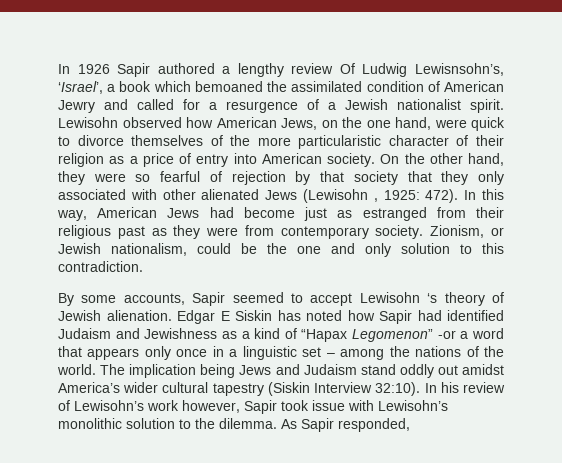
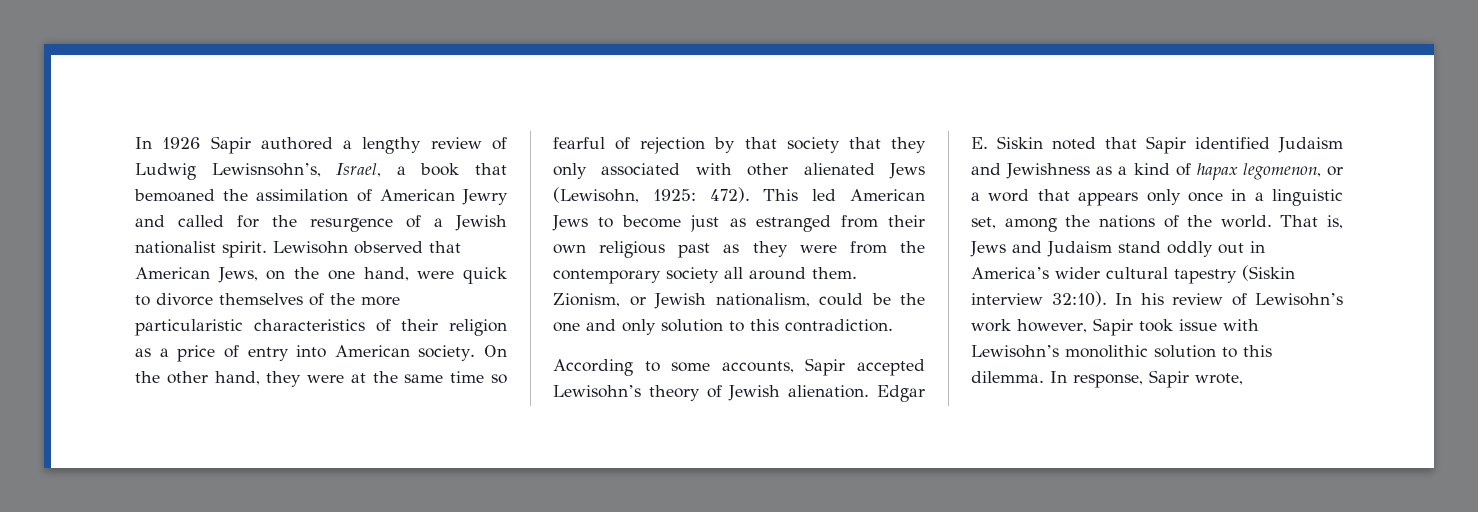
[339,63,355,74] Of -> [491,137,507,150] of
[58,81,103,94] ‘Israel’, -> [336,163,382,177] Israel,
[153,81,191,92] which -> [475,163,508,175] that
[291,81,424,92] assimilated condition -> [256,189,349,202] assimilation
[209,102,217,110] a -> [272,215,297,227] the
[186,117,213,128] how -> [429,241,461,253] that
[388,135,449,146] character -> [253,319,365,331] characteristics
(126, 177) none -> [350,371,485,383] at the same time
[303,189,505,203] [57,210,87,221] (Lewisohn , 1925: 472). In this way, -> [553,187,837,203] (Lewisohn, 1925: 472). This led
[209,207,234,218] had -> [598,217,614,228] to
(505, 212) none -> [553,244,586,254] own
[280,225,424,239] contemporary society. -> [900,241,925,253] [553,267,857,284] the contemporary society all around them.
[58,293,74,306] By -> [553,359,660,376] According to
[232,292,438,306] seemed to accept Lewisohn ‘s -> [857,359,925,376] [553,385,641,398] accepted Lewisohn’s
[220,310,442,324] E Siskin has noted how Sapir had -> [971,136,1186,154] E. Siskin noted that Sapir
[301,329,456,342] “Hapax Legomenon” -or -> [1196,163,1343,180] hapax legomenon, or
[302,347,335,357] set – -> [971,217,996,229] set,
[100,364,236,378] The implication being -> [1280,215,1343,229] That is,
[462,364,505,375] amidst -> [1250,241,1265,253] in
[314,382,373,393] Interview -> [971,293,1043,305] interview
[195,418,410,432] the dilemma. As Sapir responded, -> [1243,345,1272,357] [971,370,1243,388] this dilemma. In response, Sapir wrote,

